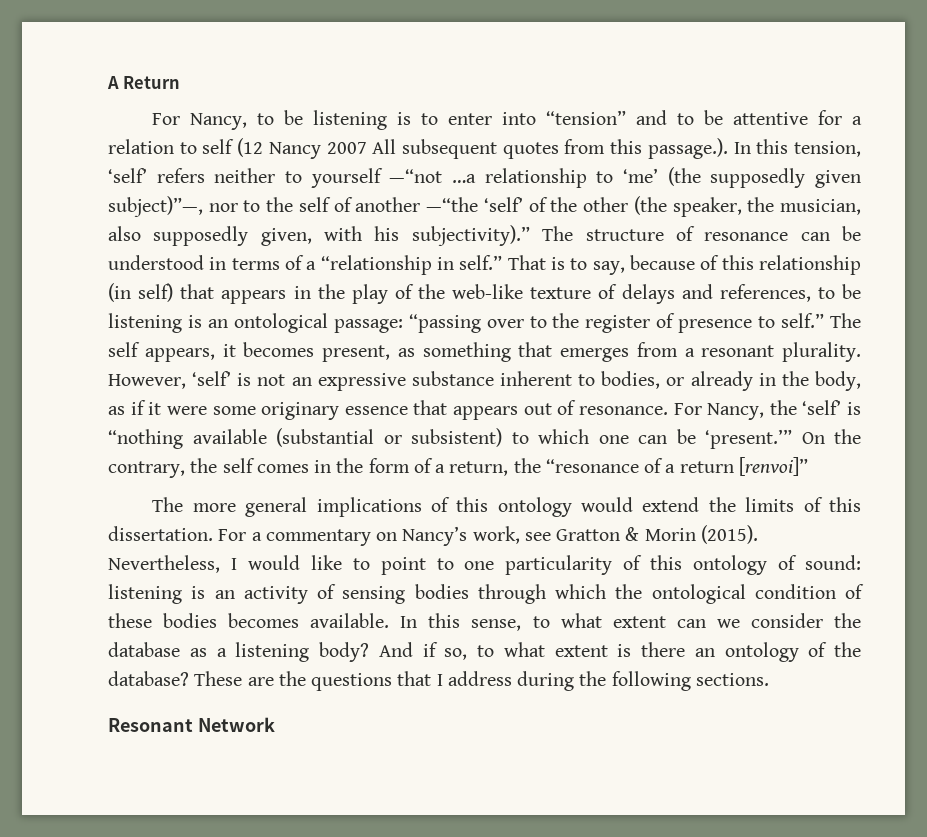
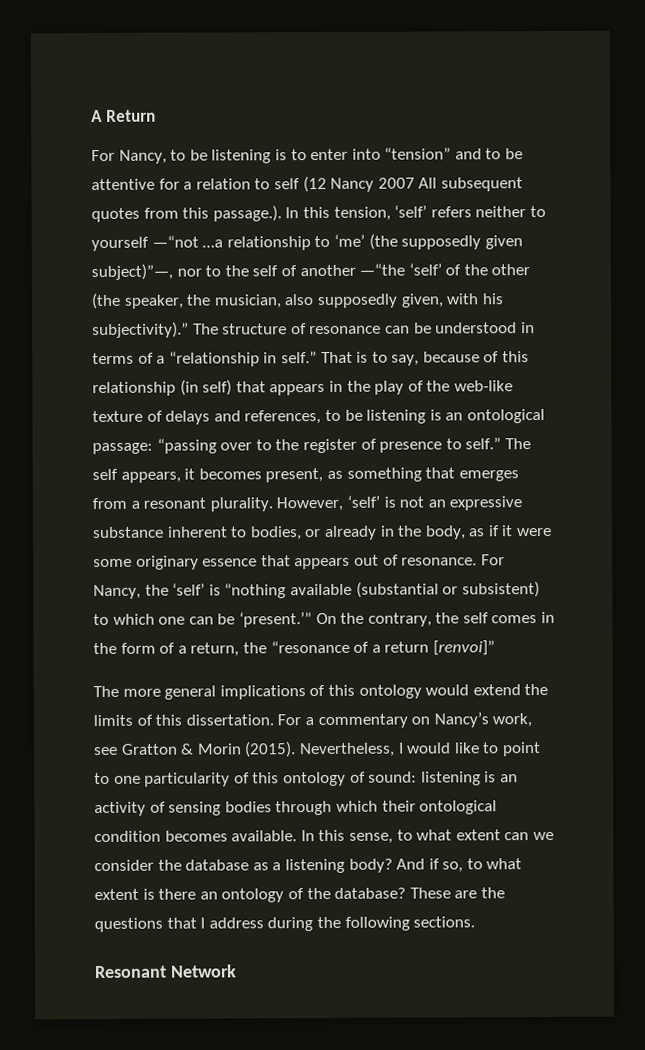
[615,584,643,599] the -> [381,800,416,812] their
[845,584,864,599] [108,613,218,628] of these bodies -> (161, 836) none

